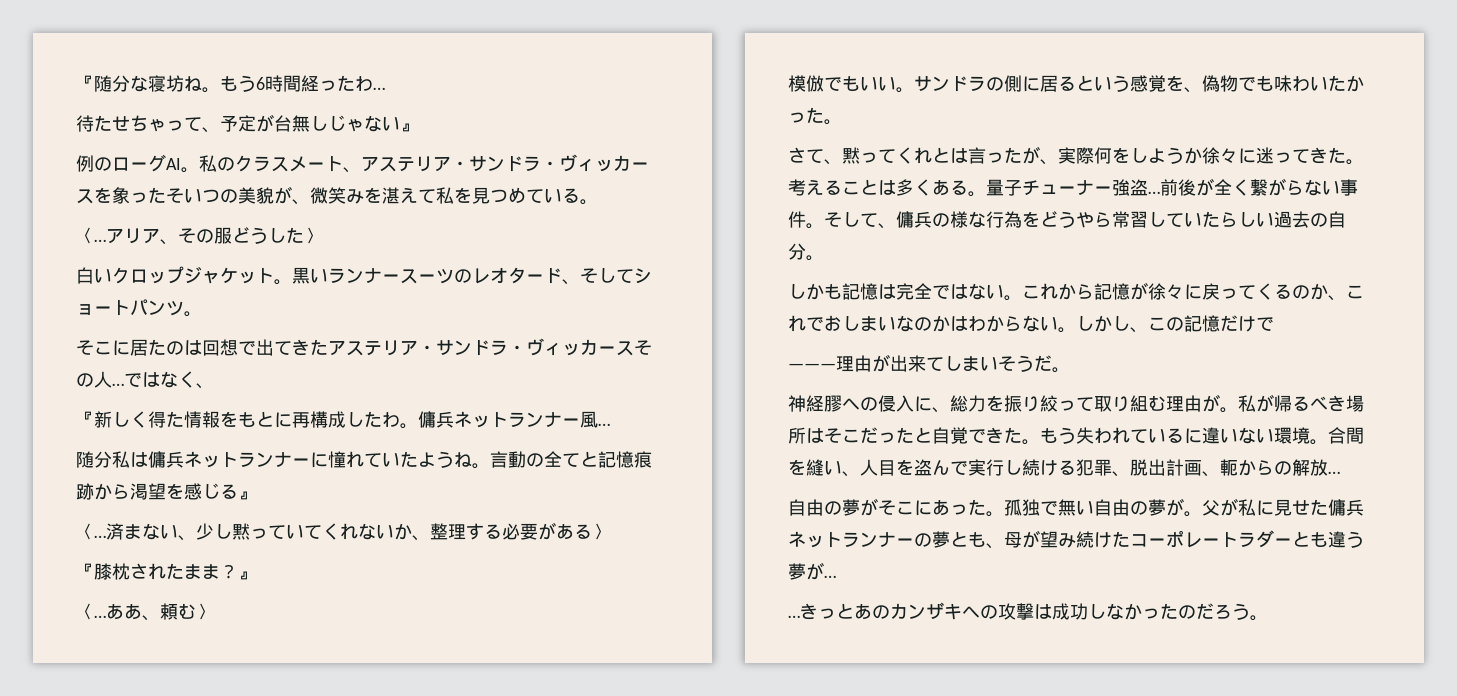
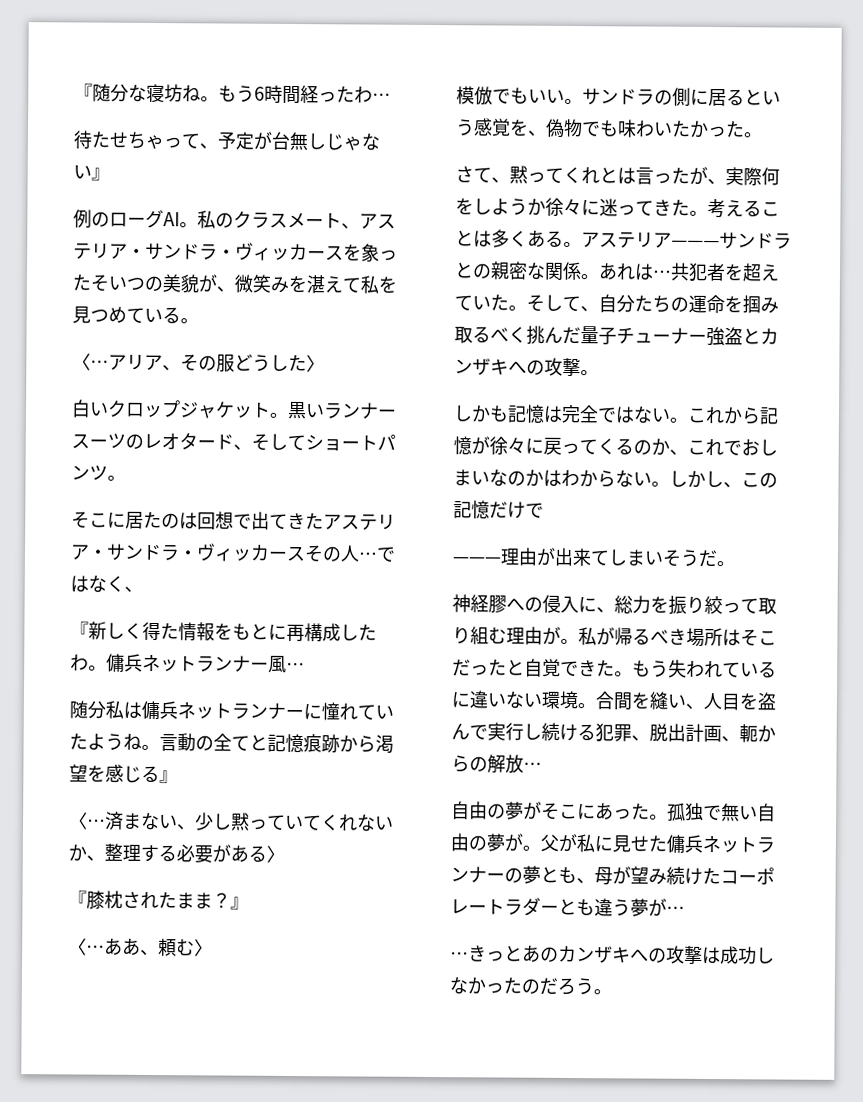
(986, 194) none -> [581,231,792,250] [454,261,780,282] [454,294,779,314] [454,325,581,345] アステリア———サンドラとの親密な関係。あれは…共犯者を超えていた。そして、自分たちの運命を掴み取るべく挑んだ
[1148,178,1358,196] [788,211,1346,229] [788,243,806,260] …前後が全く繋がらない事件。そして、傭兵の様な行為をどうやら常習していたらしい過去の自分 -> [742,328,779,345] [454,357,581,377] とカンザキへの攻撃

